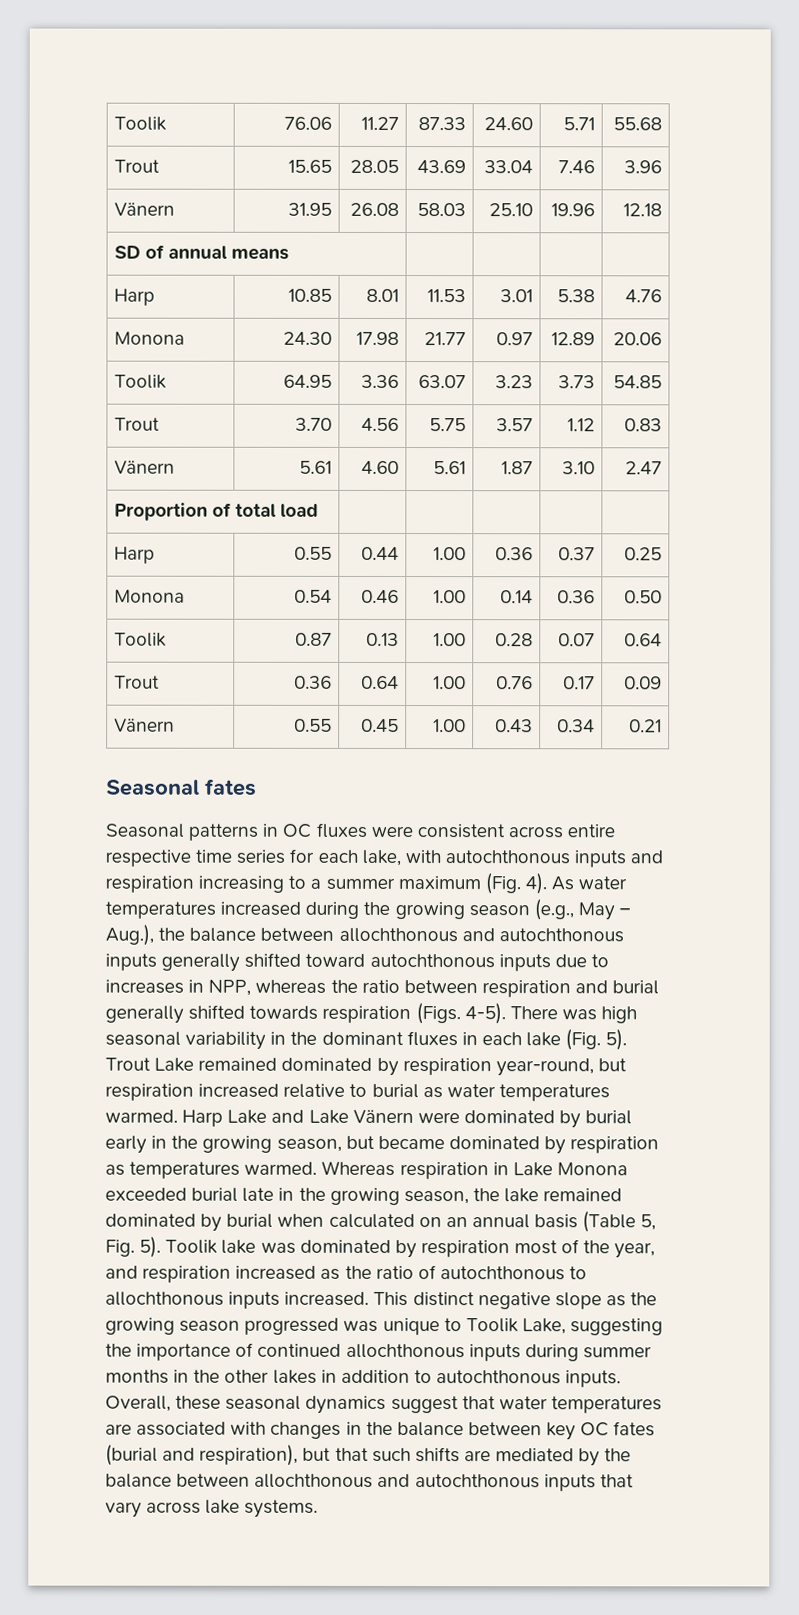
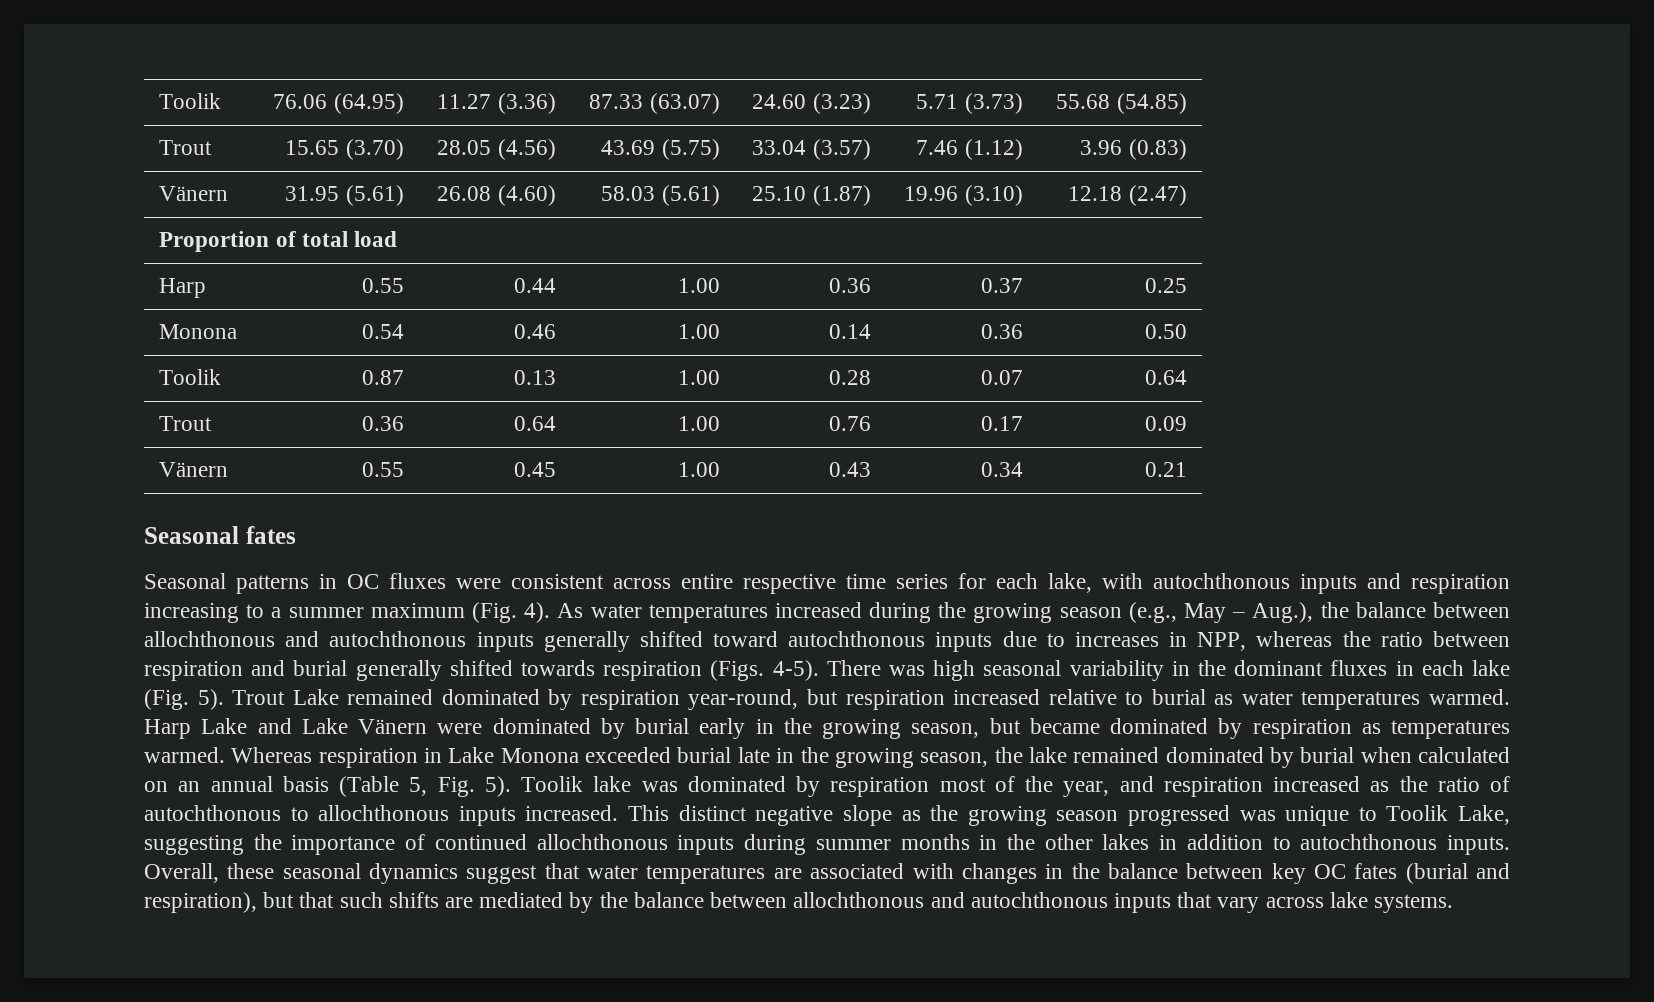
(332, 123) none -> [333,93,404,114] (64.95)
(399, 123) none -> [497,93,556,114] (3.36)
(466, 124) none -> [649,93,720,114] (63.07)
(533, 124) none -> [812,93,871,114] (3.23)
(595, 124) none -> [964,93,1023,114] (3.73)
(662, 124) none -> [1116,93,1187,114] (54.85)
(332, 166) none -> [345,139,404,160] (3.70)
(399, 166) none -> [497,139,556,160] (4.56)
(466, 167) none -> [661,139,720,160] (5.75)
(533, 167) none -> [812,139,871,160] (3.57)
(595, 167) none -> [964,139,1023,160] (1.12)
(662, 167) none -> [1128,139,1187,160] (0.83)
(332, 209) none -> [345,185,404,206] (5.61)
(399, 209) none -> [497,185,556,206] (4.60)
(466, 210) none -> [661,185,720,206] (5.61)
(533, 210) none -> [812,185,871,206] (1.87)
(595, 210) none -> [964,185,1023,206] (3.10)
[114,244,290,260] [114,288,156,306] [287,288,332,302] [365,288,399,302] [426,289,466,303] [499,289,533,303] [556,289,595,303] [624,289,662,303] [114,331,186,345] [282,331,332,345] [355,331,399,345] [423,332,466,346] [495,332,533,346] [550,332,595,346] [612,332,662,346] [114,374,168,389] [282,374,332,388] [360,374,399,388] [417,375,466,389] [494,375,533,389] [557,375,595,389] [612,375,662,389] [114,417,161,431] [294,417,332,431] [360,417,399,431] [428,418,466,432] [495,418,533,432] [566,418,595,432] [623,418,662,432] [114,460,176,474] [298,460,332,474] [360,460,399,474] [432,461,466,475] [500,461,533,475] [561,461,595,475] [624,461,662,475] // SD of annual means | | | | // Harp | 10.85 | 8.01 | 11.53 | 3.01 | 5.38 | 4.76 // Monona | 24.30 | 17.98 | 21.77 | 0.97 | 12.89 | 20.06 // Toolik | 64.95 | 3.36 | 63.07 | 3.23 | 3.73 | 54.85 // Trout | 3.70 | 4.56 | 5.75 | 3.57 | 1.12 | 0.83 // Vänern | 5.61 | 4.60 | 5.61 | 1.87 | 3.10 | 2.47 -> [1128,185,1187,206] (2.47)

